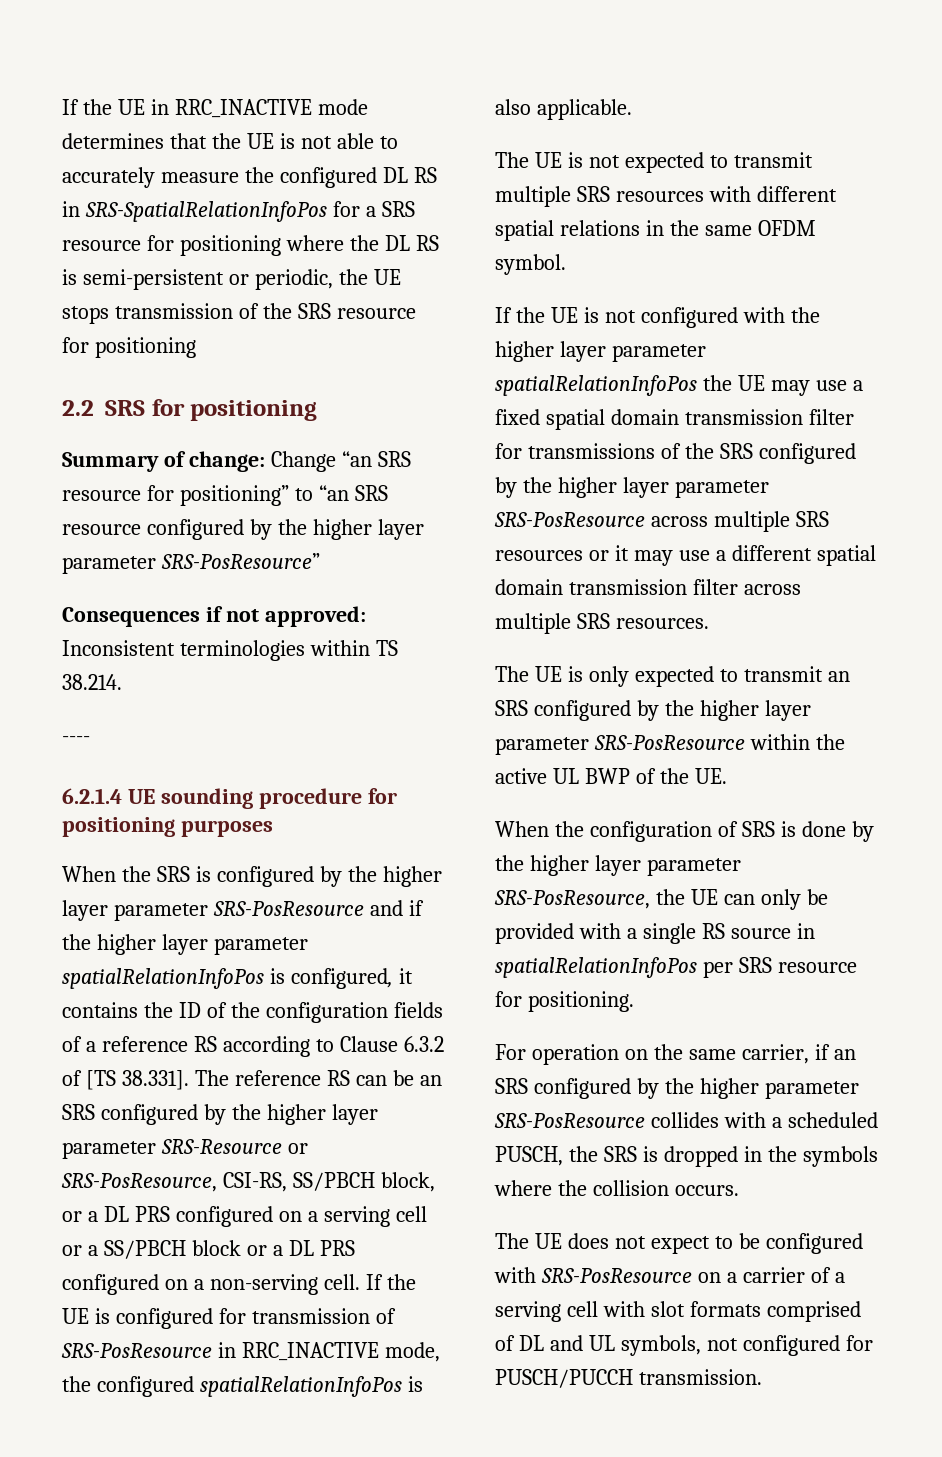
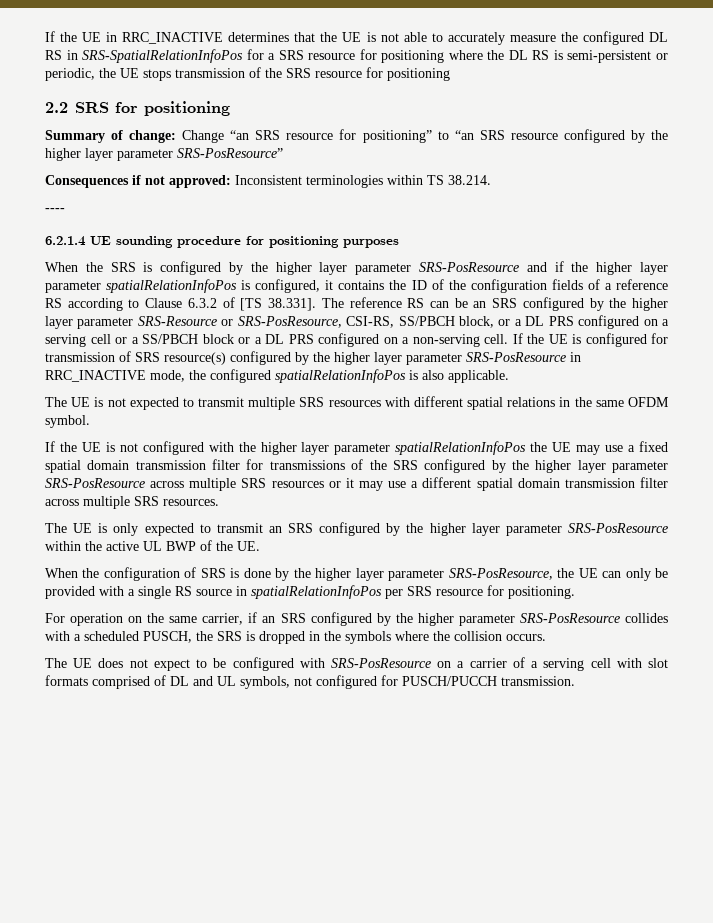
[317,99,368,115] mode -> (224, 38) none
(396, 1316) none -> [135,351,462,365] SRS resource(s) configured by the higher layer parameter

